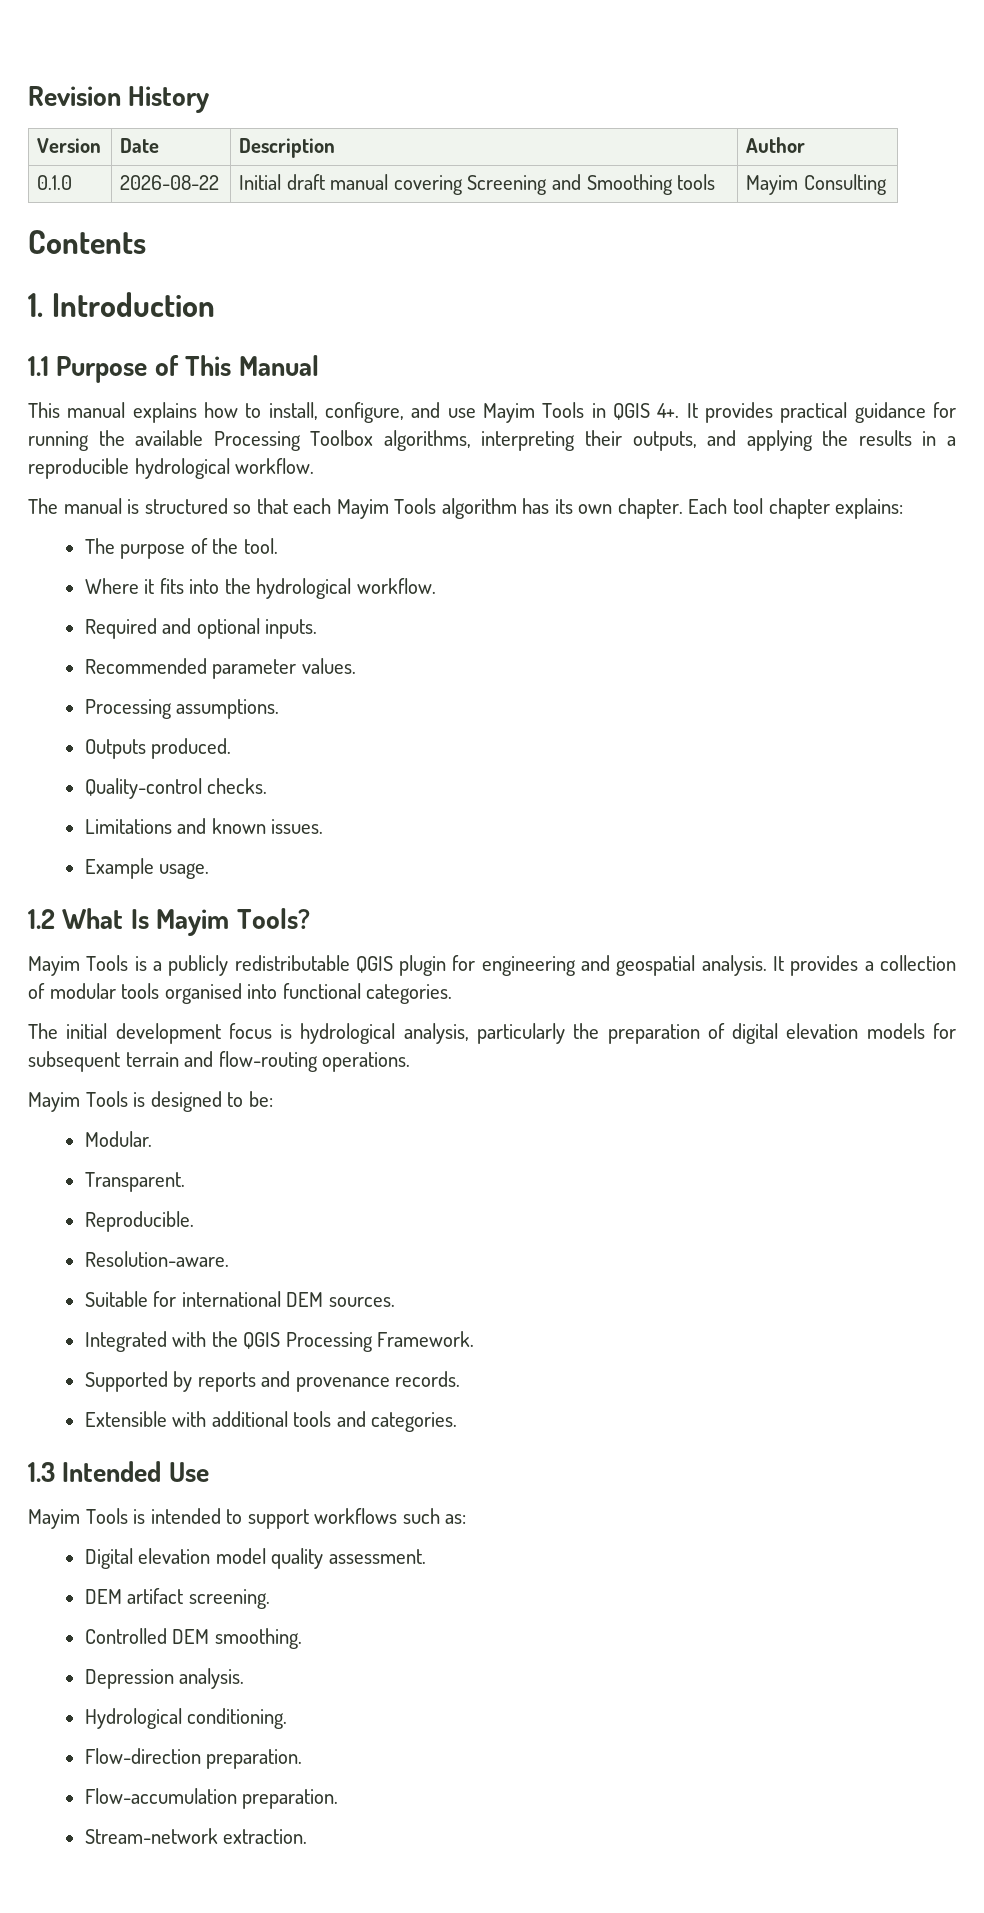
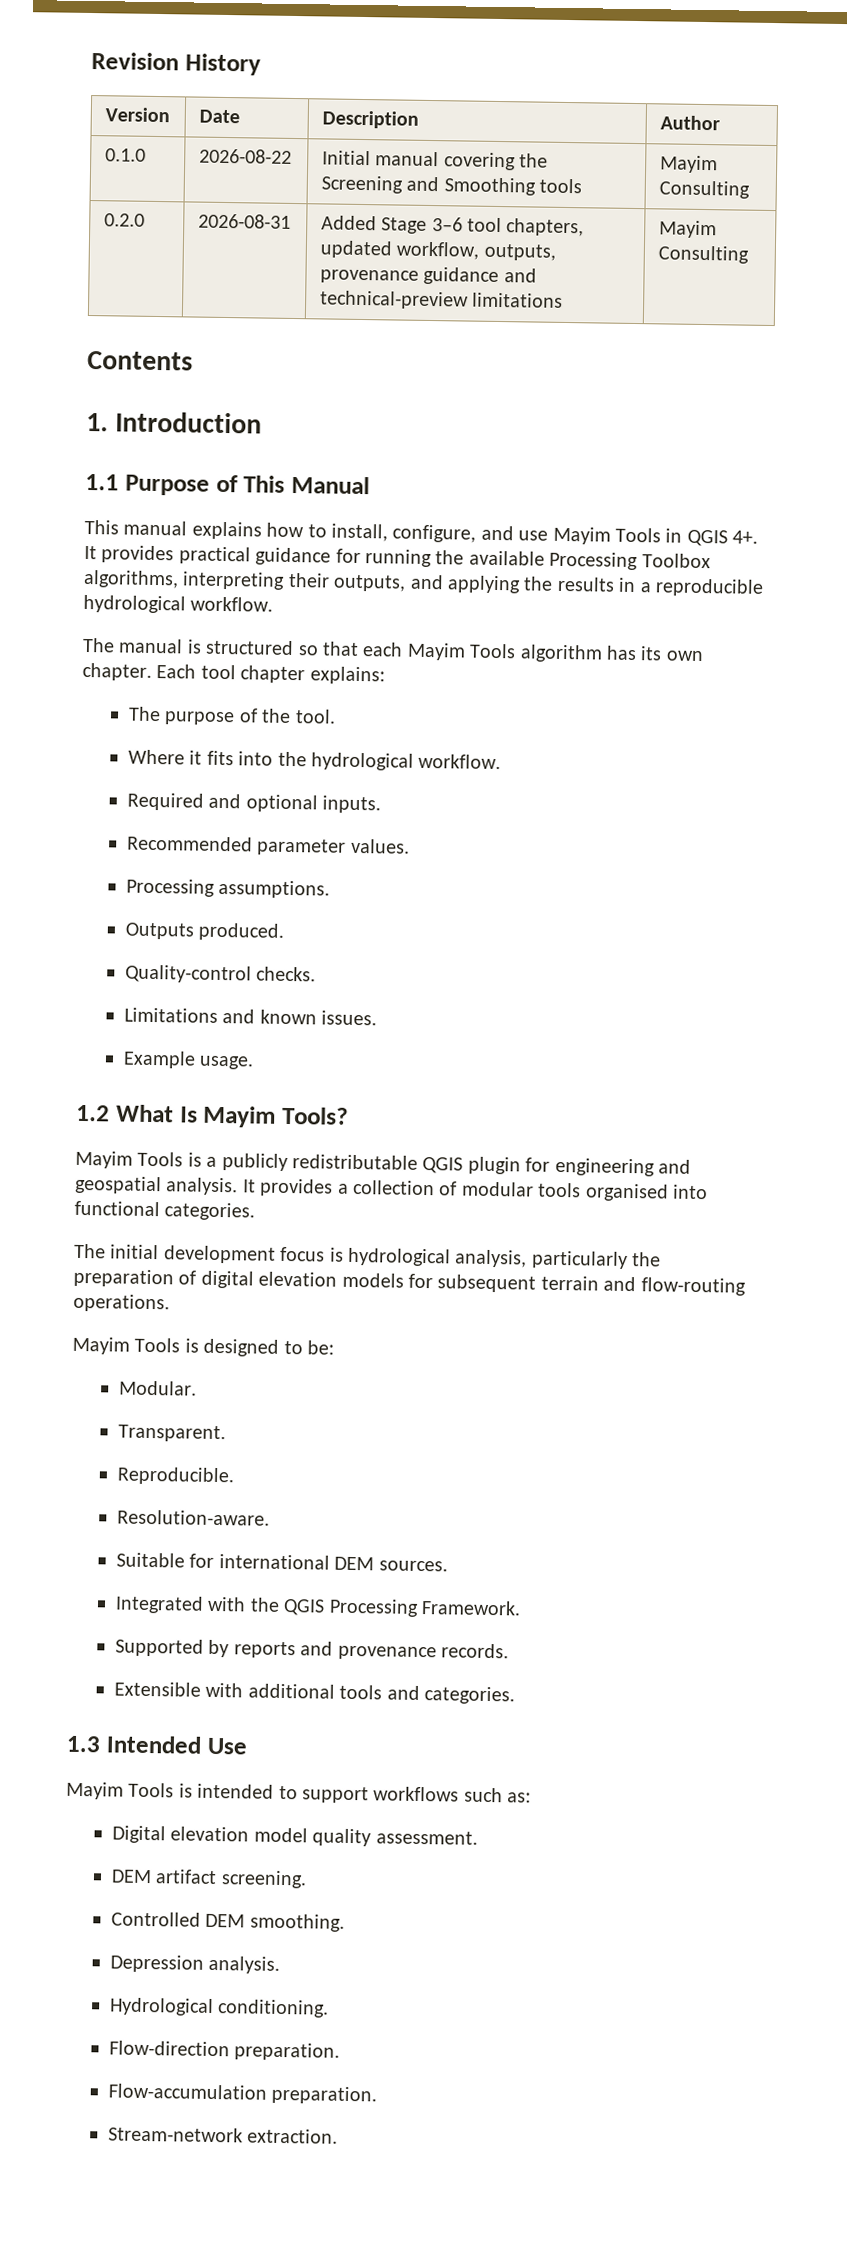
[286,174,325,190] draft -> (371, 158) none
(463, 185) none -> [519,153,549,168] the
(887, 184) none -> [103,213,145,227] [197,213,291,229] [320,215,585,237] [319,240,556,261] [319,266,537,286] [319,290,564,310] [658,220,717,239] [657,245,749,264] // 0.2.0 | 2026-08-31 | Added Stage 3–6 tool chapters, updated workflow, outputs, provenance guidance and technical-preview limitations | Mayim Consulting

